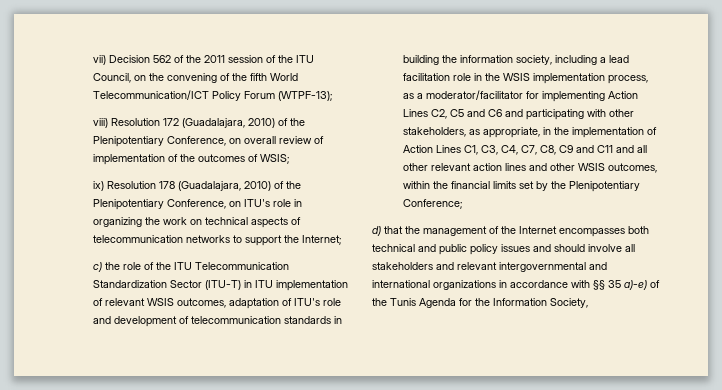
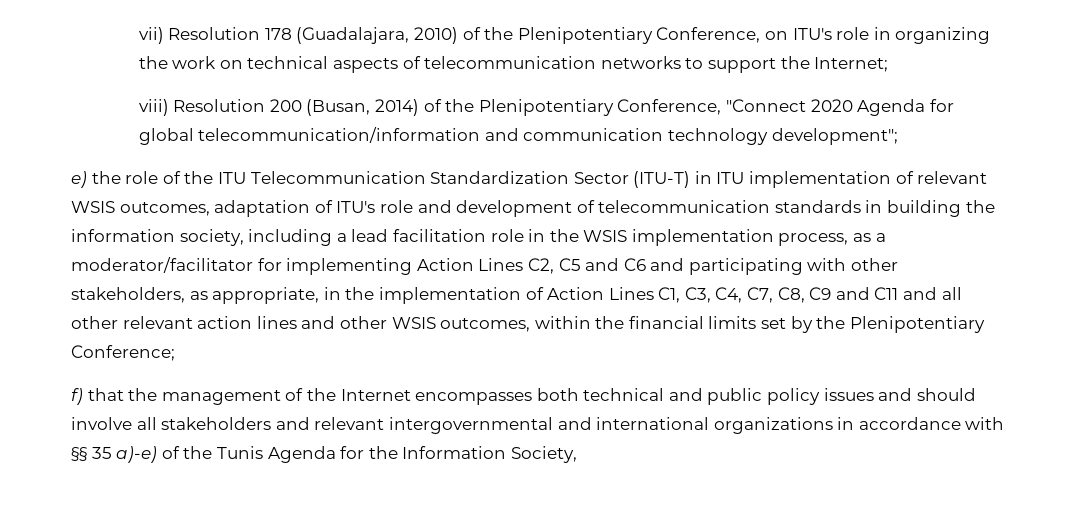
[108,55,314,63] [92,73,298,83] [92,90,332,101] [92,118,305,128] [92,136,324,147] [92,154,289,165] [92,181,104,191] Decision 562 of the 2011 session of the ITU Council, on the convening of the fifth World Telecommunication/ICT Policy Forum (WTPF-13); // viii) Resolution 172 (Guadalajara, 2010) of the Plenipotentiary Conference, on overall review of implementation of the outcomes of WSIS; // ix) -> (164, 35) none
[92,262,102,272] c) -> [138,99,954,116] [138,127,898,145] [71,171,87,188] viii) Resolution 200 (Busan, 2014) of the Plenipotentiary Conference, "Connect 2020 Agenda for global telecommunication/information and communication technology development"; // e)
[372,226,381,236] d) -> [71,388,83,405] f)

